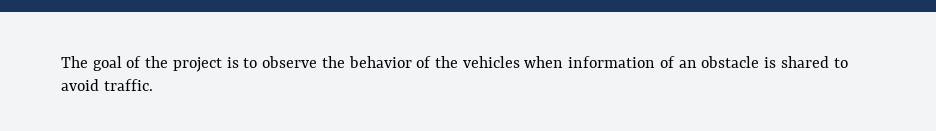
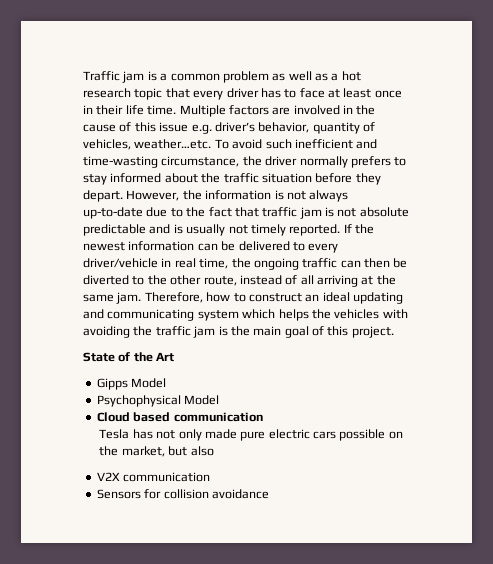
[61,56,848,72] [61,79,153,91] The goal of the project is to observe the behavior of the vehicles when information of an obstacle is shared to avoid traffic. -> [83,71,361,83] [83,88,402,100] [83,105,376,117] [83,122,375,134] [83,139,378,150] [83,156,407,168] [83,173,381,185] [83,190,349,202] [83,207,409,219] [83,224,374,236] [83,241,339,253] [83,258,408,270] [83,275,396,287] [83,292,403,304] [83,309,408,321] [83,326,394,338] [83,352,175,362] [96,378,167,390] [96,395,220,407] [96,412,263,422] [99,429,403,441] [99,446,214,457] [96,472,211,482] [96,489,269,499] Traffic jam is a common problem as well as a hot research topic that every driver has to face at least once in their life time. Multiple factors are involved in the cause of this issue e.g. driver’s behavior, quantity of vehicles, weather…etc. To avoid such inefficient and time-wasting circumstance, the driver normally prefers to stay informed about the traffic situation before they depart. However, the information is not always up-to-date due to the fact that traffic jam is not absolute predictable and is usually not timely reported. If the newest information can be delivered to every driver/vehicle in real time, the ongoing traffic can then be diverted to the other route, instead of all arriving at the same jam. Therefore, how to construct an ideal updating and communicating system which helps the vehicles with avoiding the traffic jam is the main goal of this project. // State of the Art // Gipps Model // Psychophysical Model // Cloud based communication // Tesla has not only made pure electric cars possible on the market, but also // V2X communication // Sensors for collision avoidance

